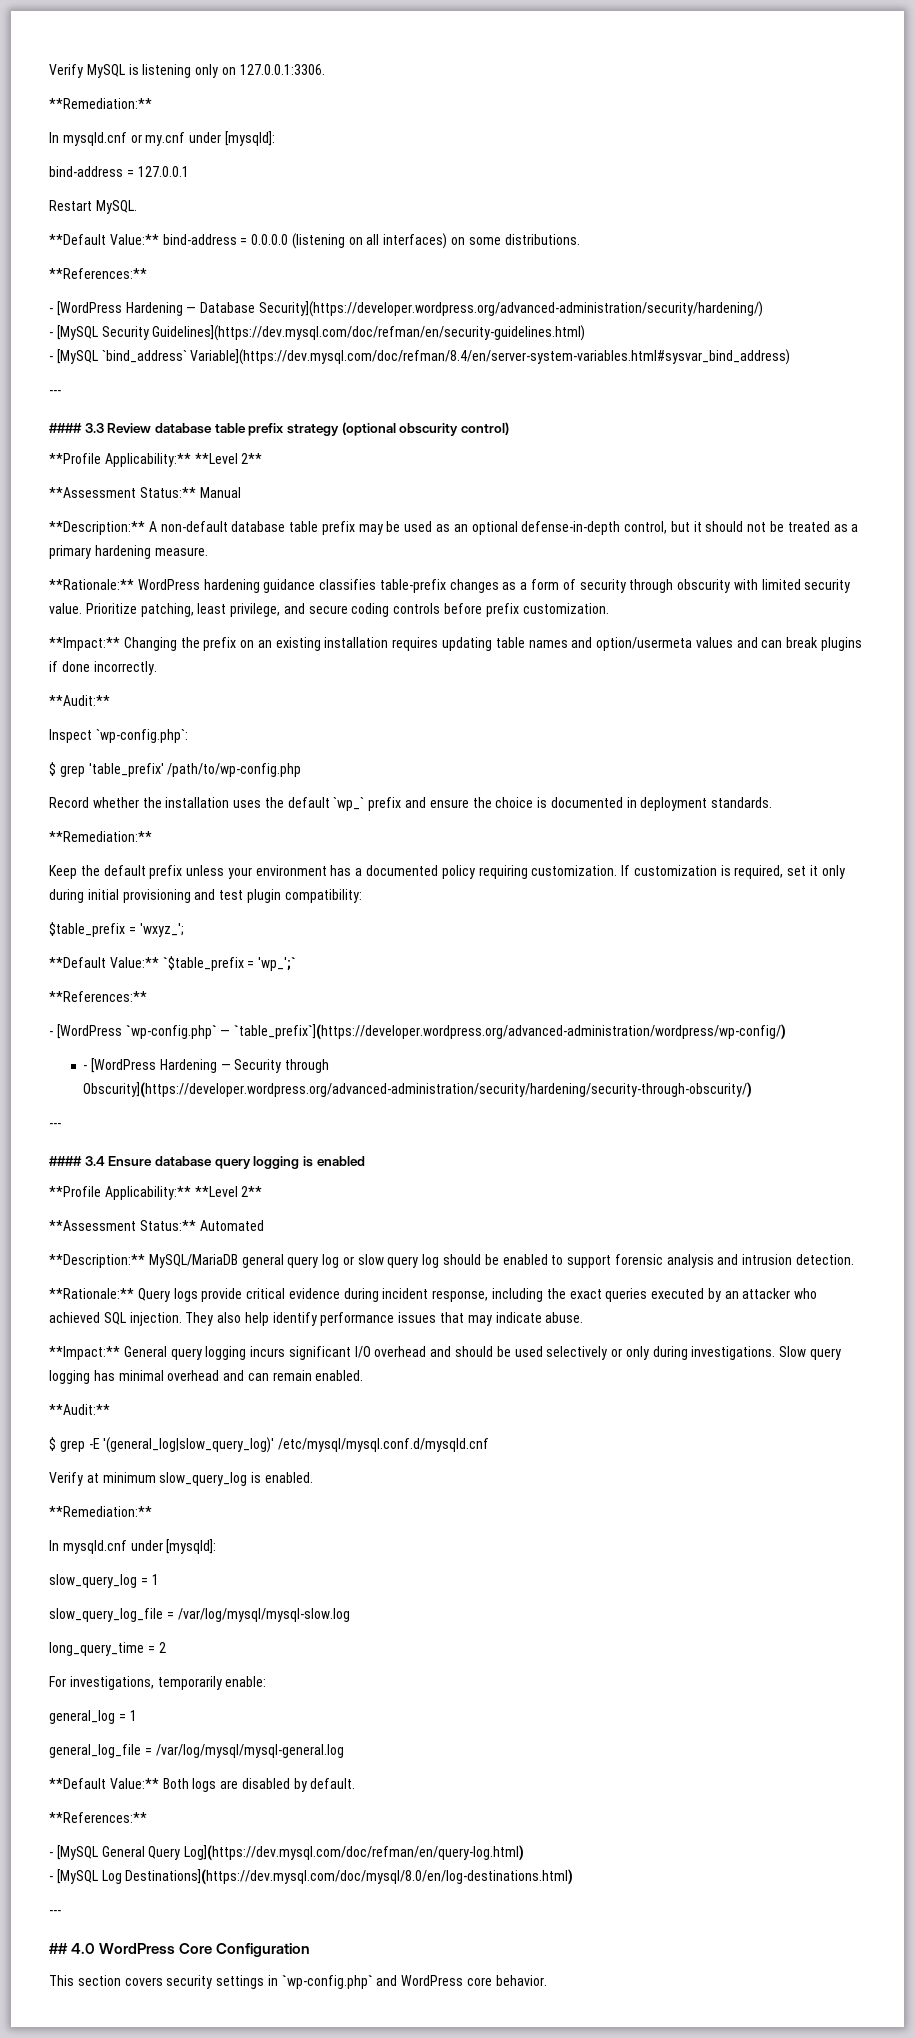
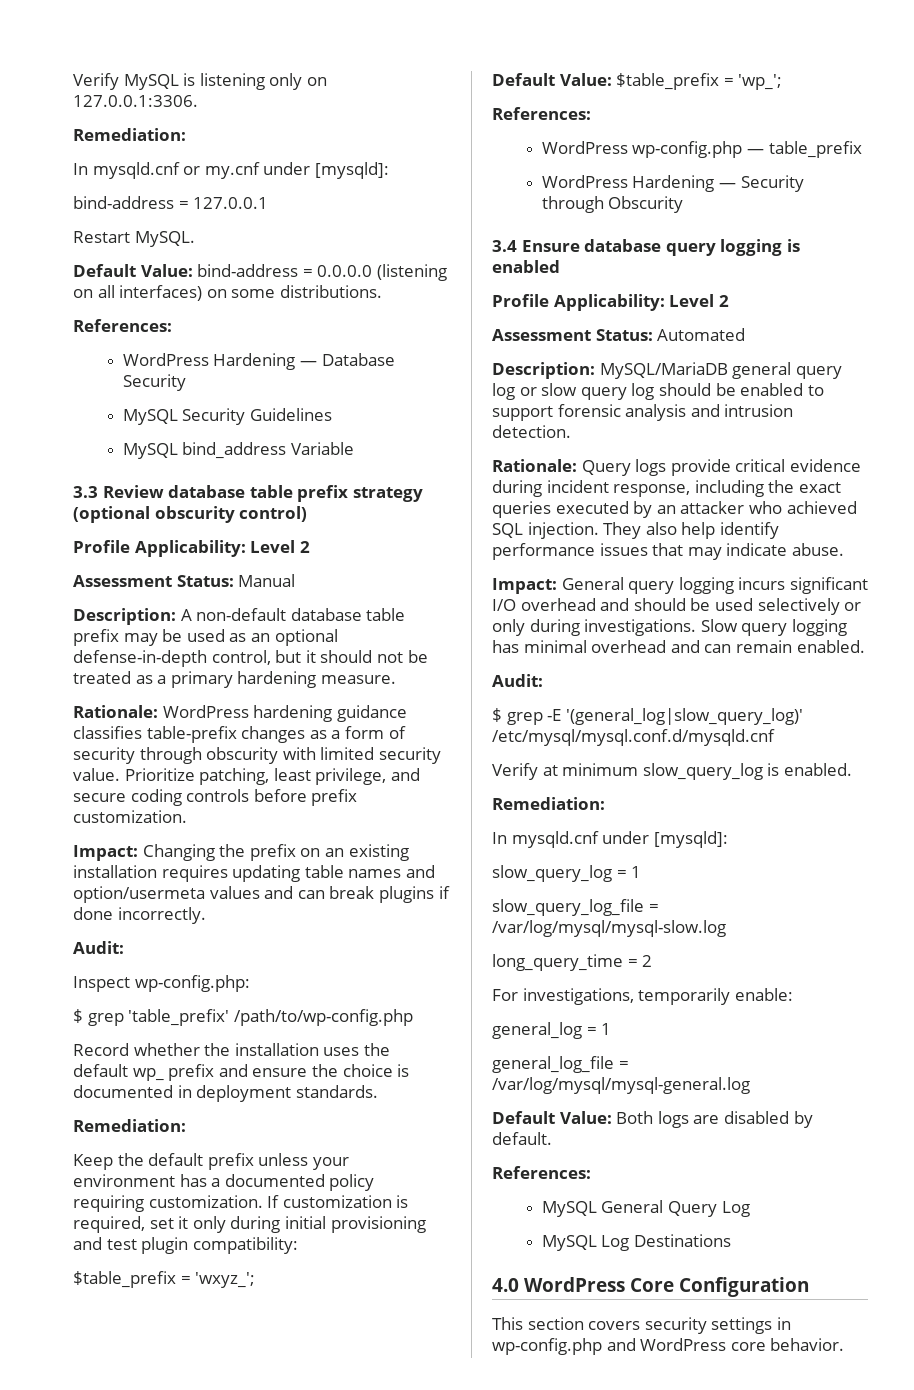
[49,98,152,109] **Remediation:** -> [73,128,186,141] Remediation:
[49,234,159,245] **Default Value:** -> [73,264,193,277] Default Value:
[49,268,147,279] [49,301,763,317] [49,325,586,341] [49,349,791,365] [49,390,61,395] [49,423,82,433] **References:** // - [WordPress Hardening — Database Security](https://developer.wordpress.org/advanced-administration/security/hardening/) // - [MySQL Security Guidelines](https://dev.mysql.com/doc/refman/en/security-guidelines.html) // - [MySQL `bind_address` Variable](https://dev.mysql.com/doc/refman/8.4/en/server-system-variables.html#sysvar_bind_address) // --- // #### -> [73,319,172,332] [122,353,395,370] [122,374,186,391] [122,408,333,425] [122,442,355,459] References: // WordPress Hardening — Database Security // MySQL Security Guidelines // MySQL bind_address Variable //
[49,453,263,467] [49,487,196,498] **Profile Applicability:** **Level 2** // **Assessment Status:** -> [73,540,310,557] [73,575,234,587] Profile Applicability: Level 2 // Assessment Status:
[49,521,145,535] **Description:** -> [73,608,176,625] Description:
[49,579,134,590] **Rationale:** -> [73,705,158,718] Rationale:
[49,637,120,651] **Impact:** -> [73,845,138,861] Impact:
[49,695,110,706] **Audit:** -> [73,941,124,954] Audit:
[95,729,188,743] `wp-config.php`: -> [134,975,250,992] wp-config.php:
[333,797,365,811] `wp_` -> [132,1068,164,1081] wp_
[49,831,152,842] **Remediation:** -> [73,1119,186,1132] Remediation:
[49,956,297,971] [49,991,147,1002] [49,1024,787,1040] [83,1058,157,1073] **Default Value:** `$table_prefix = 'wp_';` // **References:** // - [WordPress `wp-config.php` — `table_prefix`](https://developer.wordpress.org/advanced-administration/wordpress/wp-config/) // - [WordPress -> [492,73,783,90] [492,107,591,120] [541,141,862,158] [541,175,628,188] Default Value: $table_prefix = 'wp_'; // References: // WordPress wp-config.php — table_prefix // WordPress
[83,1082,753,1098] [49,1123,61,1128] [49,1156,82,1166] Obscurity](https://developer.wordpress.org/advanced-administration/security/hardening/security-through-obscurity/) // --- // #### -> [608,196,684,213] Obscurity //
[49,1186,263,1200] [49,1220,196,1231] **Profile Applicability:** **Level 2** // **Assessment Status:** -> [492,294,729,311] [492,329,653,341] Profile Applicability: Level 2 // Assessment Status:
[49,1254,145,1268] **Description:** -> [492,362,595,379] Description:
[49,1288,134,1299] **Rationale:** -> [492,459,577,472] Rationale:
[49,1346,120,1360] **Impact:** -> [492,578,557,594] Impact:
[49,1404,110,1415] **Audit:** -> [492,674,543,687] Audit:
[49,1506,152,1517] **Remediation:** -> [492,797,605,810] Remediation:
[49,1778,159,1789] **Default Value:** -> [492,1111,612,1124] Default Value:
[49,1812,147,1823] [49,1845,525,1861] [49,1869,574,1885] [49,1910,61,1915] [49,1943,68,1954] **References:** // - [MySQL General Query Log](https://dev.mysql.com/doc/refman/en/query-log.html) // - [MySQL Log Destinations](https://dev.mysql.com/doc/mysql/8.0/en/log-destinations.html) // --- // ## -> [492,1166,591,1179] [541,1200,750,1217] [541,1234,732,1251] References: // MySQL General Query Log // MySQL Log Destinations //
[281,1975,373,1989] `wp-config.php` -> [492,1338,602,1355] wp-config.php

